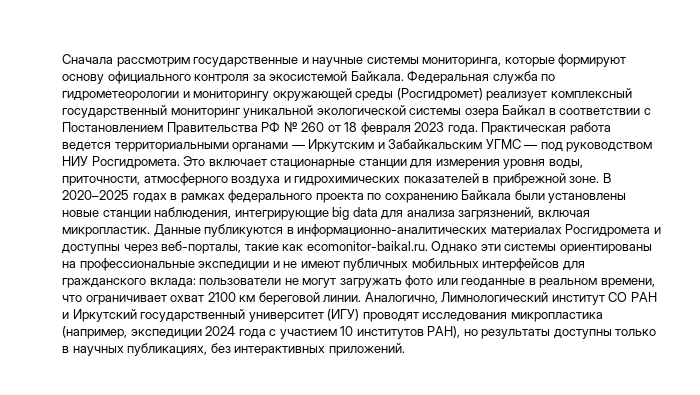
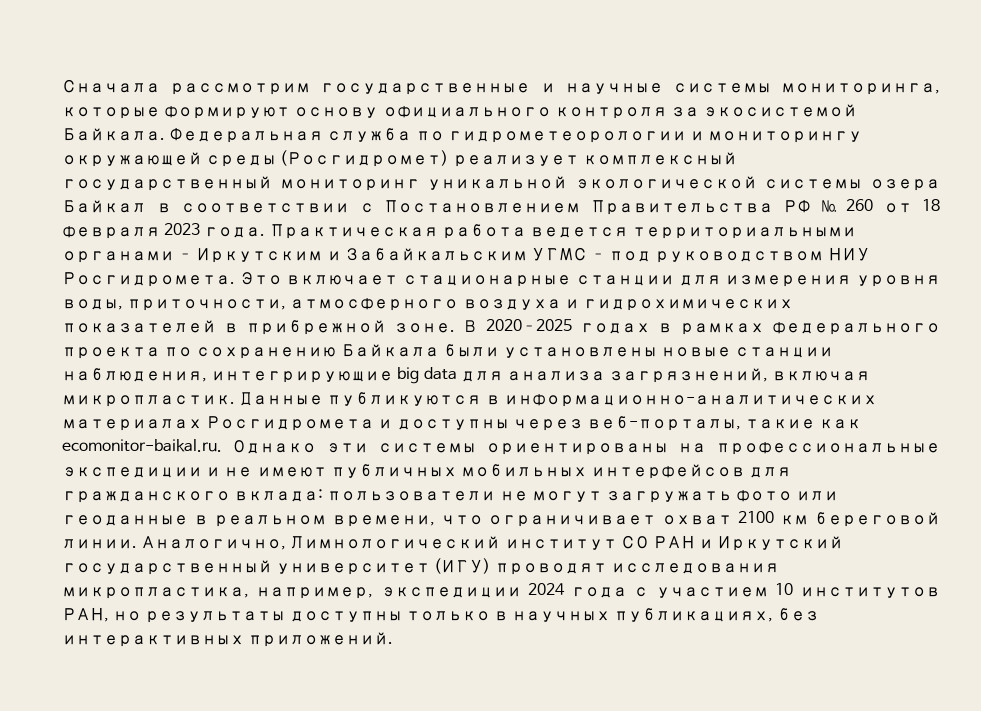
[291,144,305,149] — -> [178,253,193,259] –
[524,144,538,149] — -> [591,253,606,259] –
[510,312,603,322] [62,326,127,339] микропластика (например, -> [62,587,374,599] микропластика, например,
[427,326,461,338] РАН), -> [62,607,109,622] РАН,

